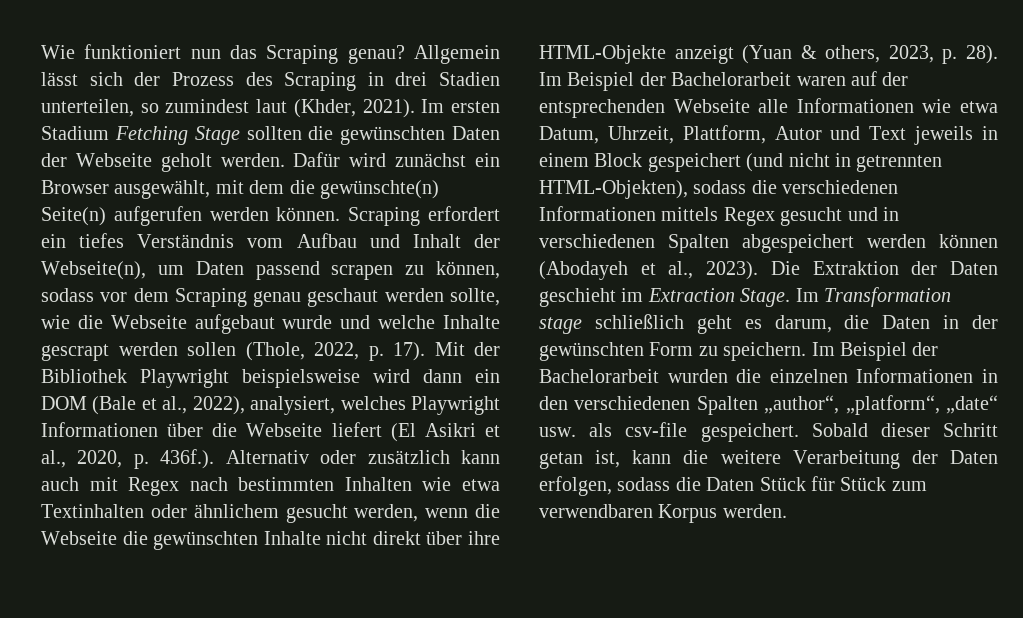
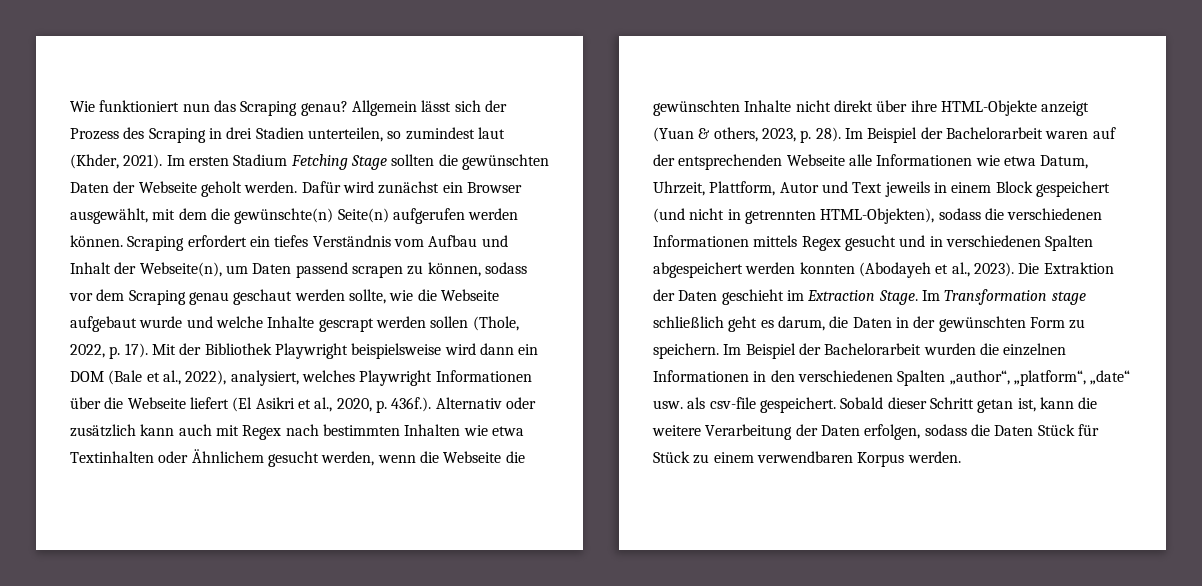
[193,504,279,518] ähnlichem -> [191,449,264,463] Ähnlichem
[939,234,998,248] können -> [799,262,855,274] konnten
[891,481,927,491] zum -> [693,452,754,464] zu einem

